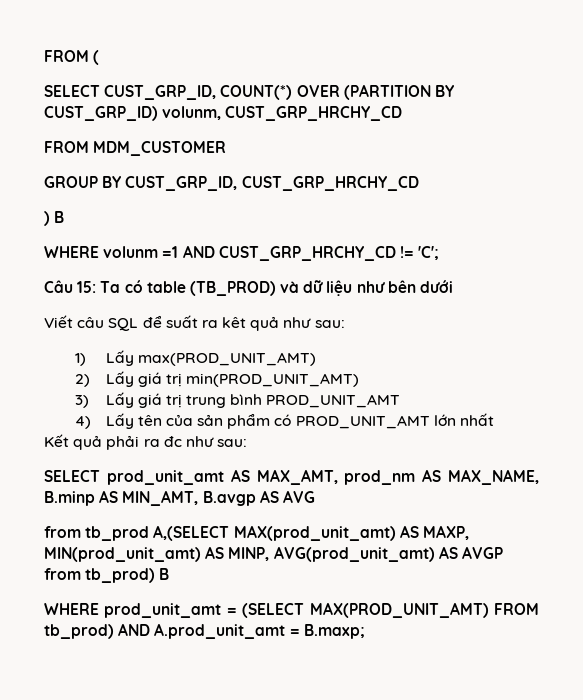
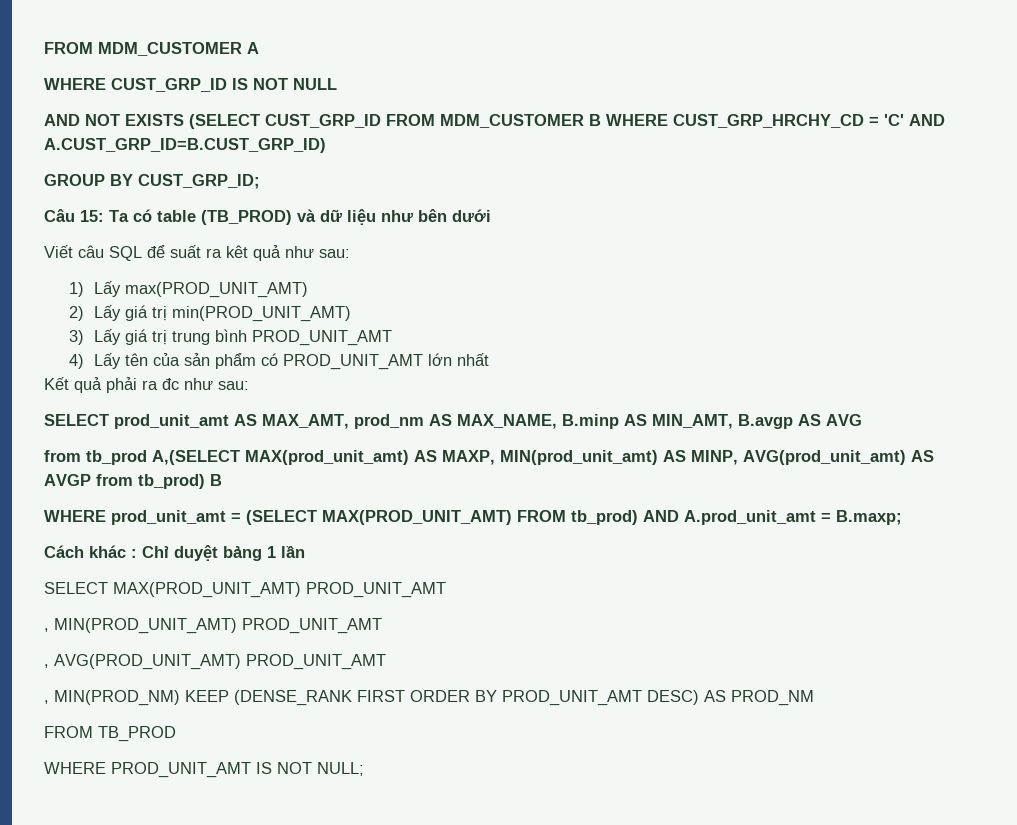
[44,50,100,65] [44,84,454,100] [44,106,403,121] [44,141,227,156] [44,176,419,191] [44,211,65,226] [44,245,440,261] FROM ( // SELECT CUST_GRP_ID, COUNT(*) OVER (PARTITION BY CUST_GRP_ID) volunm, CUST_GRP_HRCHY_CD // FROM MDM_CUSTOMER // GROUP BY CUST_GRP_ID, CUST_GRP_HRCHY_CD // ) B // WHERE volunm =1 AND CUST_GRP_HRCHY_CD != 'C'; -> [44,42,259,56] [44,78,337,92] [44,114,945,129] [44,138,326,153] [44,174,260,189] FROM MDM_CUSTOMER A // WHERE CUST_GRP_ID IS NOT NULL // AND NOT EXISTS (SELECT CUST_GRP_ID FROM MDM_CUSTOMER B WHERE CUST_GRP_HRCHY_CD = 'C' AND A.CUST_GRP_ID=B.CUST_GRP_ID) // GROUP BY CUST_GRP_ID;
(365, 631) none -> [44,545,305,561] [44,582,446,598] [44,618,382,634] [44,654,386,670] [44,690,814,706] [44,726,176,742] [44,762,364,778] // Cách khác : Chỉ duyệt bảng 1 lần // SELECT MAX(PROD_UNIT_AMT) PROD_UNIT_AMT // , MIN(PROD_UNIT_AMT) PROD_UNIT_AMT // , AVG(PROD_UNIT_AMT) PROD_UNIT_AMT // , MIN(PROD_NM) KEEP (DENSE_RANK FIRST ORDER BY PROD_UNIT_AMT DESC) AS PROD_NM // FROM TB_PROD // WHERE PROD_UNIT_AMT IS NOT NULL;

